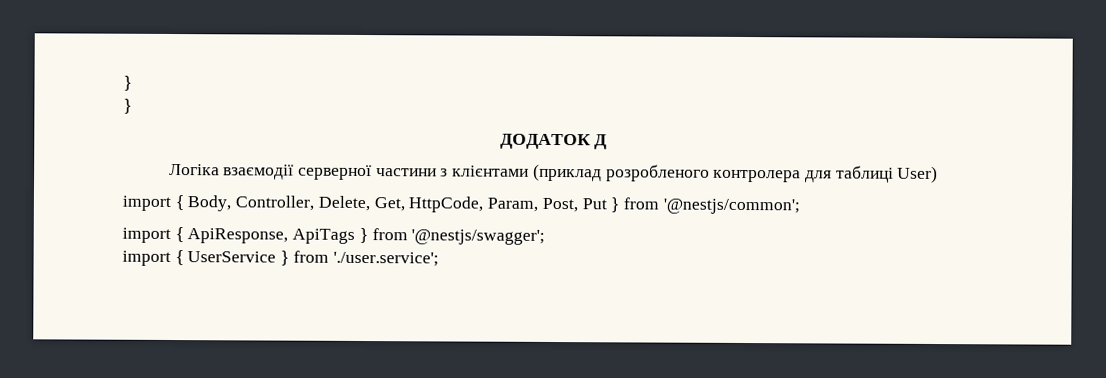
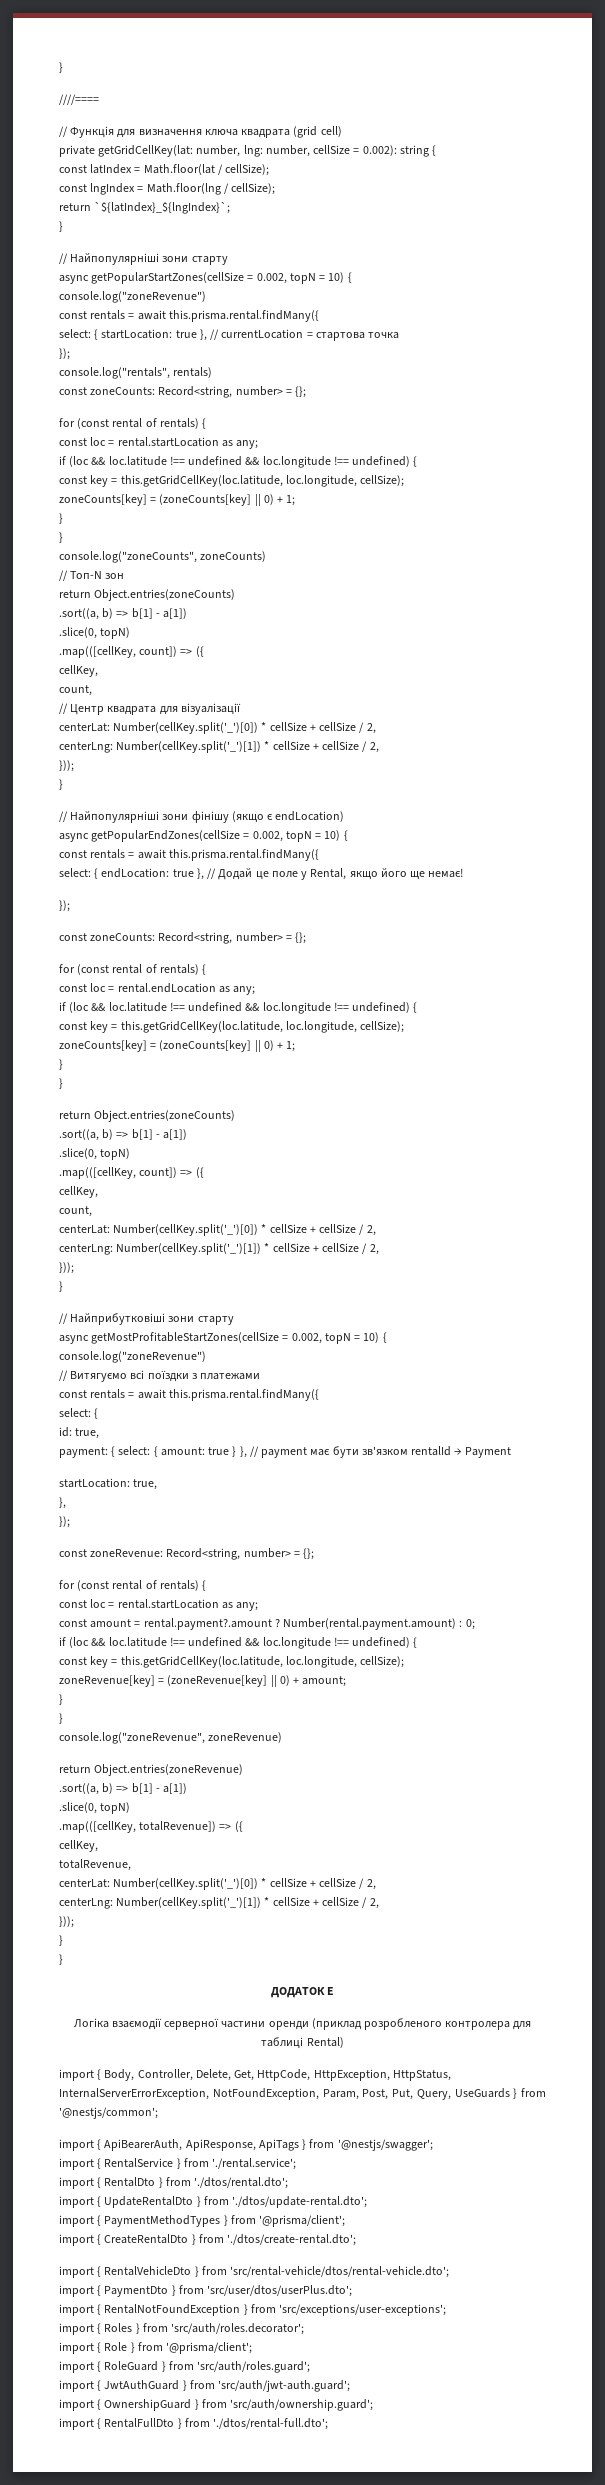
[123,75,132,91] } -> [59,62,63,73] [59,94,99,105] [59,126,342,138] [59,145,437,157] [59,164,270,176] [59,183,276,195] [59,202,231,214] [59,221,63,232] [59,253,228,265] [59,272,352,284] [59,291,206,303] [59,310,319,322] [59,329,400,341] [59,348,70,360] [59,367,213,379] [59,386,307,398] [59,418,207,429] [59,437,259,449] [59,456,418,468] [59,475,405,487] [59,494,296,506] [59,513,63,524] [59,532,63,543] [59,551,267,563] [59,570,125,581] [59,589,236,601] [59,608,188,620] [59,627,131,639] [59,646,204,658] [59,665,98,677] [59,685,92,696] [59,703,241,715] [59,722,376,734] [59,741,379,753] [59,760,74,772] [59,779,63,790] [59,811,345,823] [59,830,348,842] [59,849,319,861] [59,868,464,880] [59,900,70,912] [59,932,307,944] [59,964,207,975] [59,983,256,995] [59,1002,418,1014] [59,1021,405,1033] [59,1040,296,1052] [59,1059,63,1070] [59,1078,63,1089] [59,1110,236,1122] [59,1129,188,1141] [59,1148,131,1160] [59,1167,204,1179] [59,1186,98,1198] [59,1206,92,1217] [59,1224,376,1236] [59,1243,379,1255] [59,1262,74,1274] [59,1281,63,1292] [59,1313,234,1325] [59,1332,387,1344] [59,1351,206,1363] [59,1370,261,1382] [59,1389,319,1401] [59,1408,99,1419] [59,1427,100,1439] [59,1446,511,1458] [59,1478,158,1490] [59,1497,66,1509] [59,1516,70,1528] [59,1548,315,1560] [59,1580,207,1591] [59,1599,259,1611] [59,1618,475,1630] [59,1637,418,1649] [59,1656,405,1668] [59,1675,347,1687] [59,1694,63,1705] [59,1713,63,1724] [59,1732,283,1744] [59,1764,244,1776] [59,1783,188,1795] [59,1802,131,1814] [59,1821,243,1833] [59,1840,98,1852] [59,1859,131,1871] [59,1878,376,1890] [59,1897,379,1909] [59,1916,74,1928] [59,1935,63,1946] } // ////==== // // Функція для визначення ключа квадрата (grid cell) // private getGridCellKey(lat: number, lng: number, cellSize = 0.002): string { // const latIndex = Math.floor(lat / cellSize); // const lngIndex = Math.floor(lng / cellSize); // return `${latIndex}_${lngIndex}`; // } // // Найпопулярніші зони старту // async getPopularStartZones(cellSize = 0.002, topN = 10) { // console.log("zoneRevenue") // const rentals = await this.prisma.rental.findMany({ // select: { startLocation: true }, // currentLocation = стартова точка // }); // console.log("rentals", rentals) // const zoneCounts: Record<string, number> = {}; // for (const rental of rentals) { // const loc = rental.startLocation as any; // if (loc && loc.latitude !== undefined && loc.longitude !== undefined) { // const key = this.getGridCellKey(loc.latitude, loc.longitude, cellSize); // zoneCounts[key] = (zoneCounts[key] || 0) + 1; // } // } // console.log("zoneCounts", zoneCounts) // // Топ-N зон // return Object.entries(zoneCounts) // .sort((a, b) => b[1] - a[1]) // .slice(0, topN) // .map(([cellKey, count]) => ({ // cellKey, // count, // // Центр квадрата для візуалізації // centerLat: Number(cellKey.split('_')[0]) * cellSize + cellSize / 2, // centerLng: Number(cellKey.split('_')[1]) * cellSize + cellSize / 2, // })); // } // // Найпопулярніші зони фінішу (якщо є endLocation) // async getPopularEndZones(cellSize = 0.002, topN = 10) { // const rentals = await this.prisma.rental.findMany({ // select: { endLocation: true }, // Додай це поле у Rental, якщо його ще немає! // }); // const zoneCounts: Record<string, number> = {}; // for (const rental of rentals) { // const loc = rental.endLocation as any; // if (loc && loc.latitude !== undefined && loc.longitude !== undefined) { // const key = this.getGridCellKey(loc.latitude, loc.longitude, cellSize); // zoneCounts[key] = (zoneCounts[key] || 0) + 1; // } // } // return Object.entries(zoneCounts) // .sort((a, b) => b[1] - a[1]) // .slice(0, topN) // .map(([cellKey, count]) => ({ // cellKey, // count, // centerLat: Number(cellKey.split('_')[0]) * cellSize + cellSize / 2, // centerLng: Number(cellKey.split('_')[1]) * cellSize + cellSize / 2, // })); // } // // Найприбутковіші зони старту // async getMostProfitableStartZones(cellSize = 0.002, topN = 10) { // console.log("zoneRevenue") // // Витягуємо всі поїздки з платежами // const rentals = await this.prisma.rental.findMany({ // select: { // id: true, // payment: { select: { amount: true } }, // payment має бути зв'язком rentalId → Payment // startLocation: true, // }, // }); // const zoneRevenue: Record<string, number> = {}; // for (const rental of rentals) { // const loc = rental.startLocation as any; // const amount = rental.payment?.amount ? Number(rental.payment.amount) : 0; // if (loc && loc.latitude !== undefined && loc.longitude !== undefined) { // const key = this.getGridCellKey(loc.latitude, loc.longitude, cellSize); // zoneRevenue[key] = (zoneRevenue[key] || 0) + amount; // } // } // console.log("zoneRevenue", zoneRevenue) // return Object.entries(zoneRevenue) // .sort((a, b) => b[1] - a[1]) // .slice(0, topN) // .map(([cellKey, totalRevenue]) => ({ // cellKey, // totalRevenue, // centerLat: Number(cellKey.split('_')[0]) * cellSize + cellSize / 2, // centerLng: Number(cellKey.split('_')[1]) * cellSize + cellSize / 2, // })); // }
[594,134,608,150] Д -> [327,1987,335,1995] Е
[440,165,530,177] з клієнтами -> [268,2021,309,2030] оренди
[897,165,939,184] User) -> [306,2037,344,2048] Rental)
[487,197,607,213] Param, Post, Put -> [313,2069,451,2081] [59,2088,510,2100] HttpException, HttpStatus, InternalServerErrorException, NotFoundException, Param, Post, Put, Query, UseGuards
(184, 235) none -> [104,2139,183,2151] ApiBearerAuth,
[187,250,439,267] UserService } from './user.service'; -> [104,2158,297,2170] [59,2177,289,2189] [59,2196,368,2208] [59,2215,346,2227] [59,2234,357,2246] [59,2266,450,2278] [59,2285,353,2297] [59,2304,447,2316] [59,2323,305,2335] [59,2342,253,2354] [59,2361,311,2373] [59,2380,351,2392] [59,2399,374,2411] [59,2418,329,2430] RentalService } from './rental.service'; // import { RentalDto } from './dtos/rental.dto'; // import { UpdateRentalDto } from './dtos/update-rental.dto'; // import { PaymentMethodTypes } from '@prisma/client'; // import { CreateRentalDto } from './dtos/create-rental.dto'; // import { RentalVehicleDto } from 'src/rental-vehicle/dtos/rental-vehicle.dto'; // import { PaymentDto } from 'src/user/dtos/userPlus.dto'; // import { RentalNotFoundException } from 'src/exceptions/user-exceptions'; // import { Roles } from 'src/auth/roles.decorator'; // import { Role } from '@prisma/client'; // import { RoleGuard } from 'src/auth/roles.guard'; // import { JwtAuthGuard } from 'src/auth/jwt-auth.guard'; // import { OwnershipGuard } from 'src/auth/ownership.guard'; // import { RentalFullDto } from './dtos/rental-full.dto';

